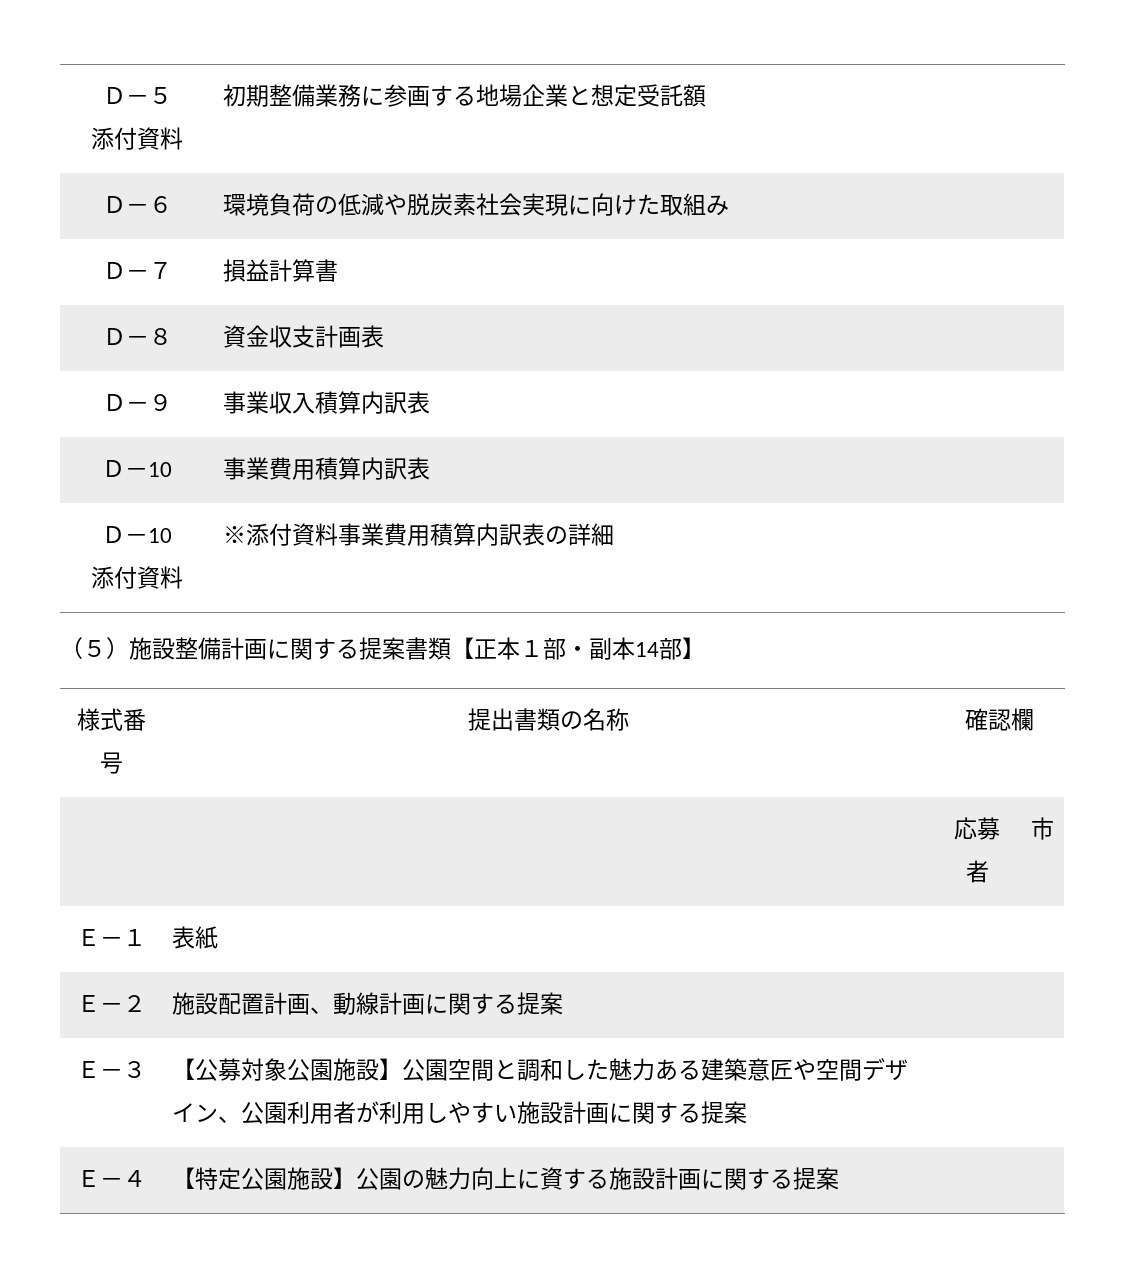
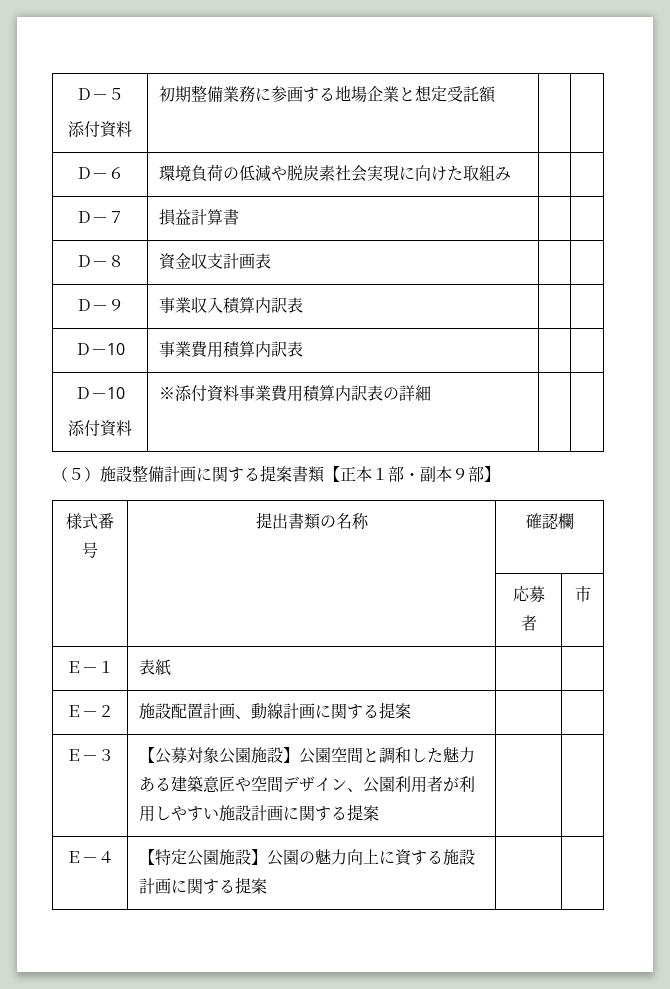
[635,642,659,657] 14 -> [452,468,468,480] ９

